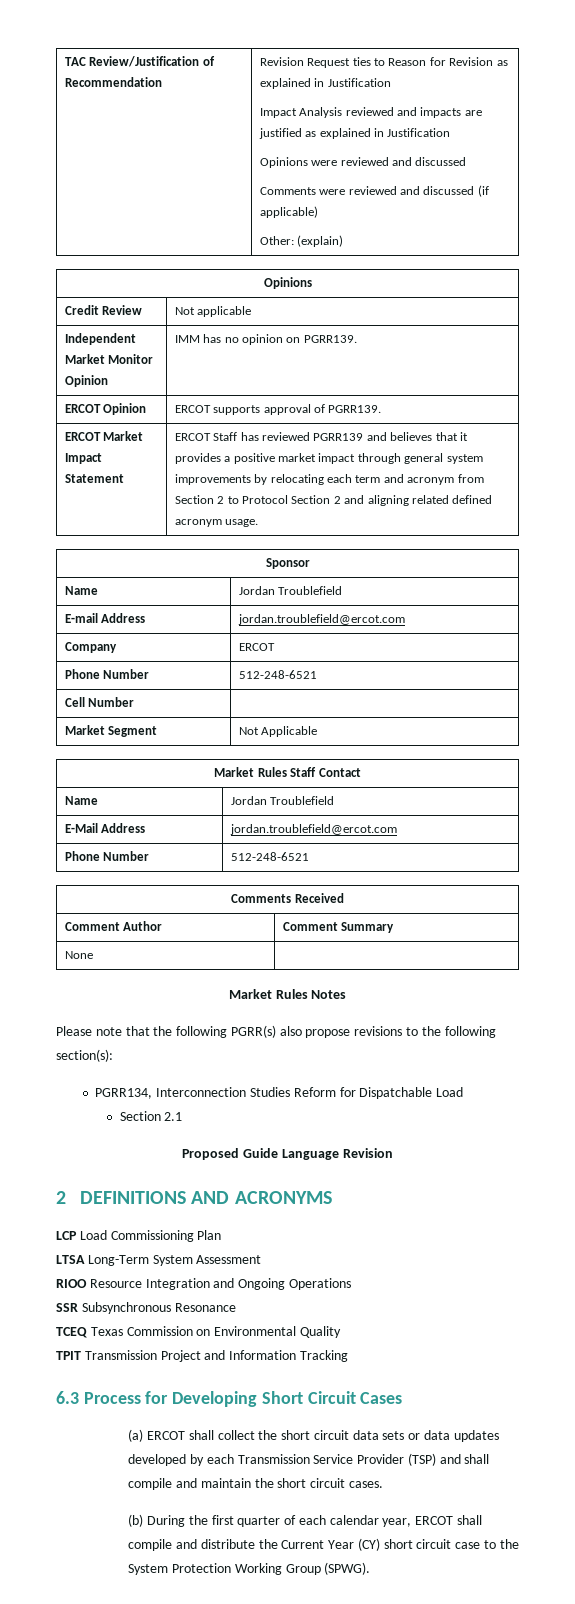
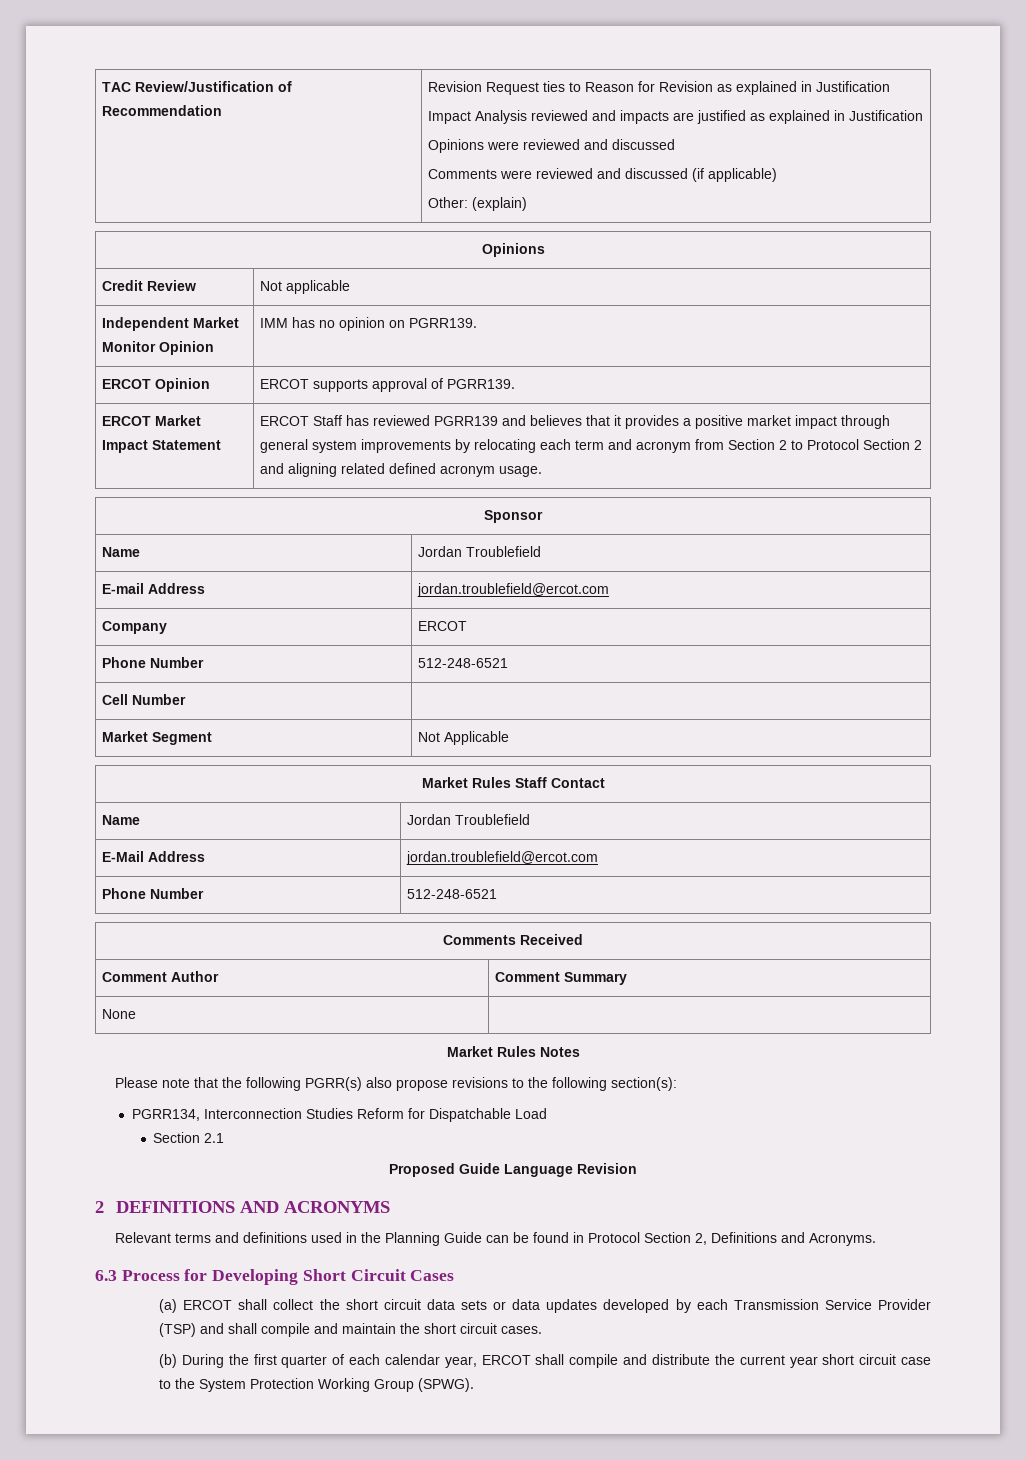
[56,1230,222,1242] [56,1255,262,1266] [56,1278,351,1290] [56,1302,236,1314] [56,1326,341,1338] [56,1350,348,1362] LCP Load Commissioning Plan // LTSA Long-Term System Assessment // RIOO Resource Integration and Ongoing Operations // SSR Subsynchronous Resonance // TCEQ Texas Commission on Environmental Quality // TPIT Transmission Project and Information Tracking -> [115,1232,877,1246] Relevant terms and definitions used in the Planning Guide can be found in Protocol Section 2, Definitions and Acronyms.
[281,1538,380,1551] Current Year (CY) -> [739,1355,818,1368] current year

